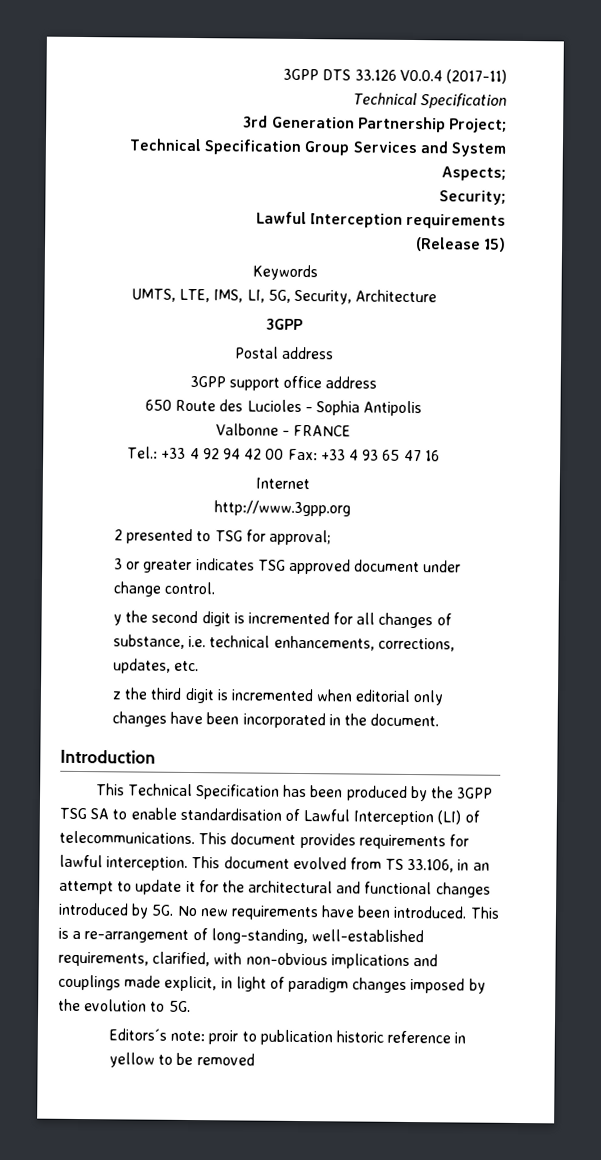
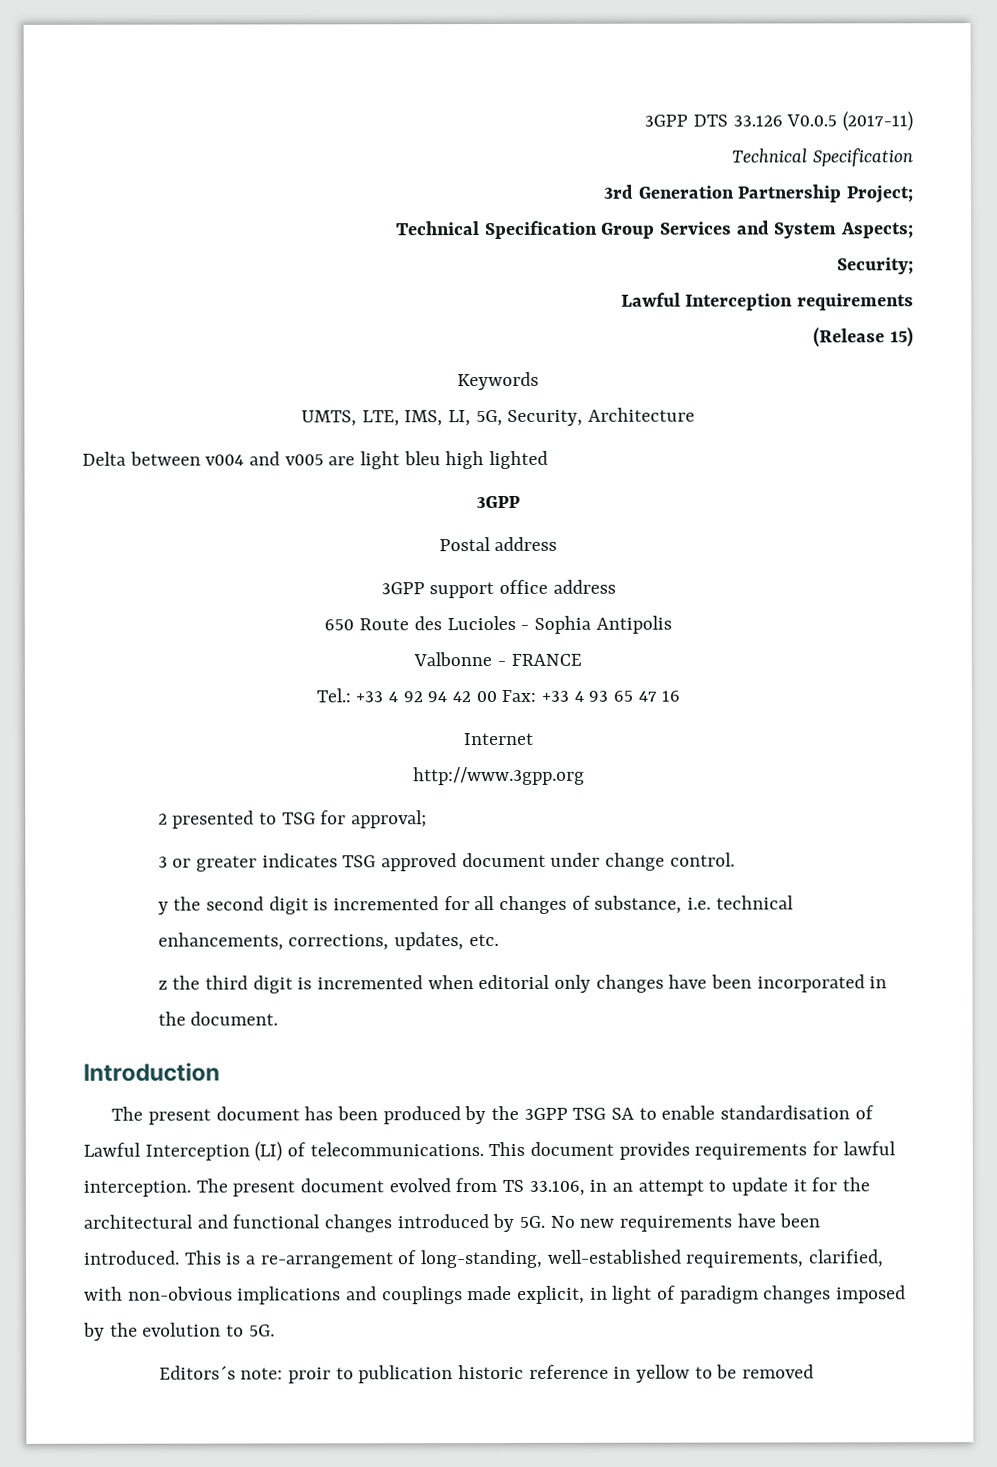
[399,69,443,82] V0.0.4 -> [786,114,838,127] V0.0.5
(438, 296) none -> [82,450,549,470] // Delta between v004 and v005 are light bleu high lighted
[95,783,281,800] This Technical Specification -> [111,1106,300,1125] The present document
[191,856,221,869] This -> [195,1178,296,1197] The present

